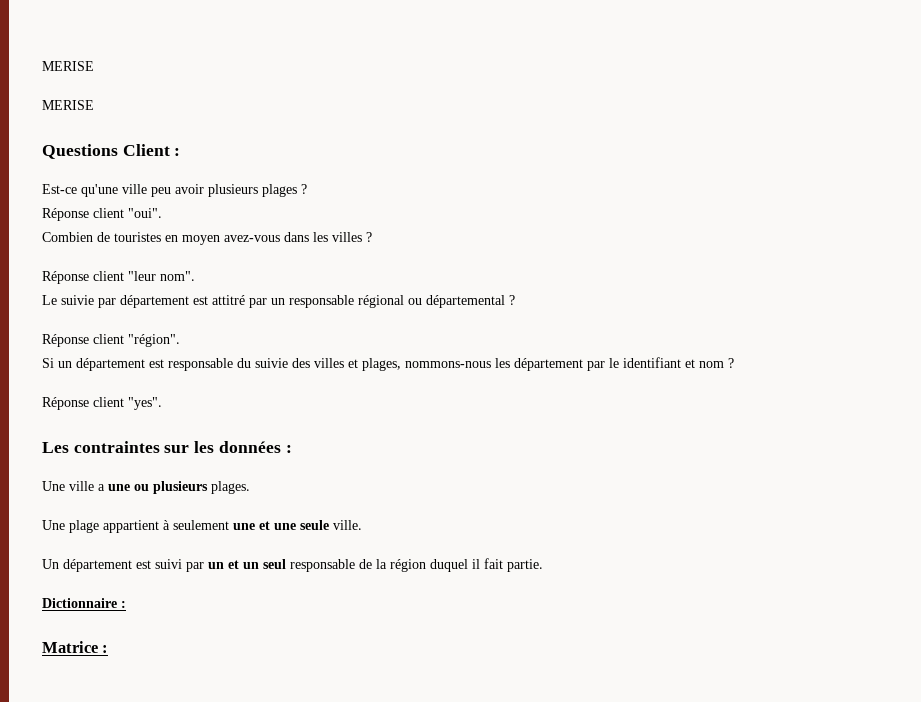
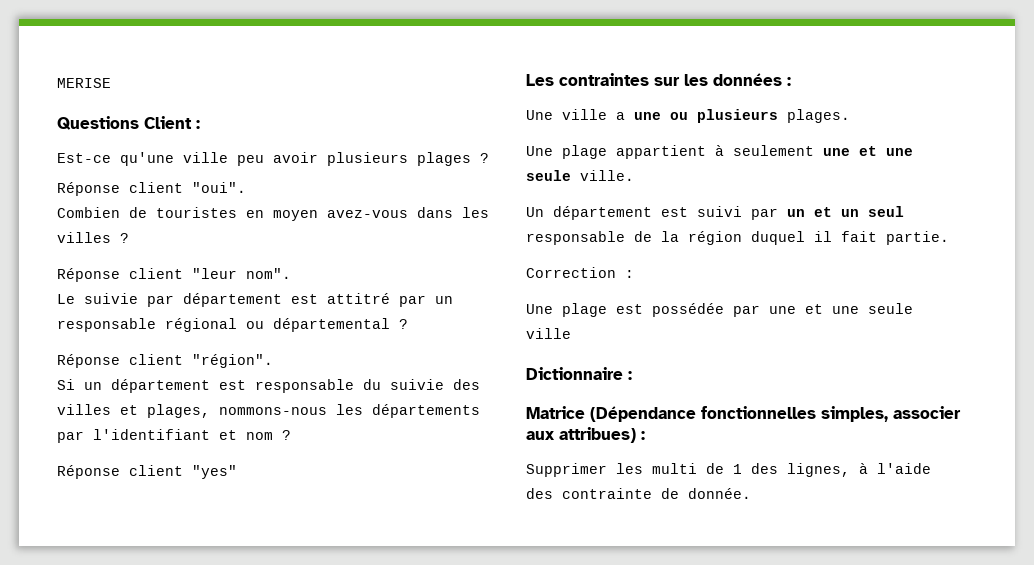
[42,61,94,71] [42,100,94,110] MERISE // MERISE -> [57,78,111,88] MERISE
[514,357,681,371] département par le identifiant -> [372,404,480,418] [57,429,210,443] départements par l'identifiant
[128,397,162,410] "yes". -> [192,465,237,479] "yes"
[42,598,126,608] [42,641,109,653] Dictionnaire : // Matrice : -> [526,267,634,278] [526,303,913,317] [526,328,571,339] [526,367,632,380] [526,406,961,422] [526,427,645,443] [526,463,931,477] [526,488,751,499] Correction : // Une plage est possédée par une et une seule ville // Dictionnaire : // Matrice (Dépendance fonctionnelles simples, associer aux attribues) : // Supprimer les multi de 1 des lignes, à l'aide des contrainte de donnée.

